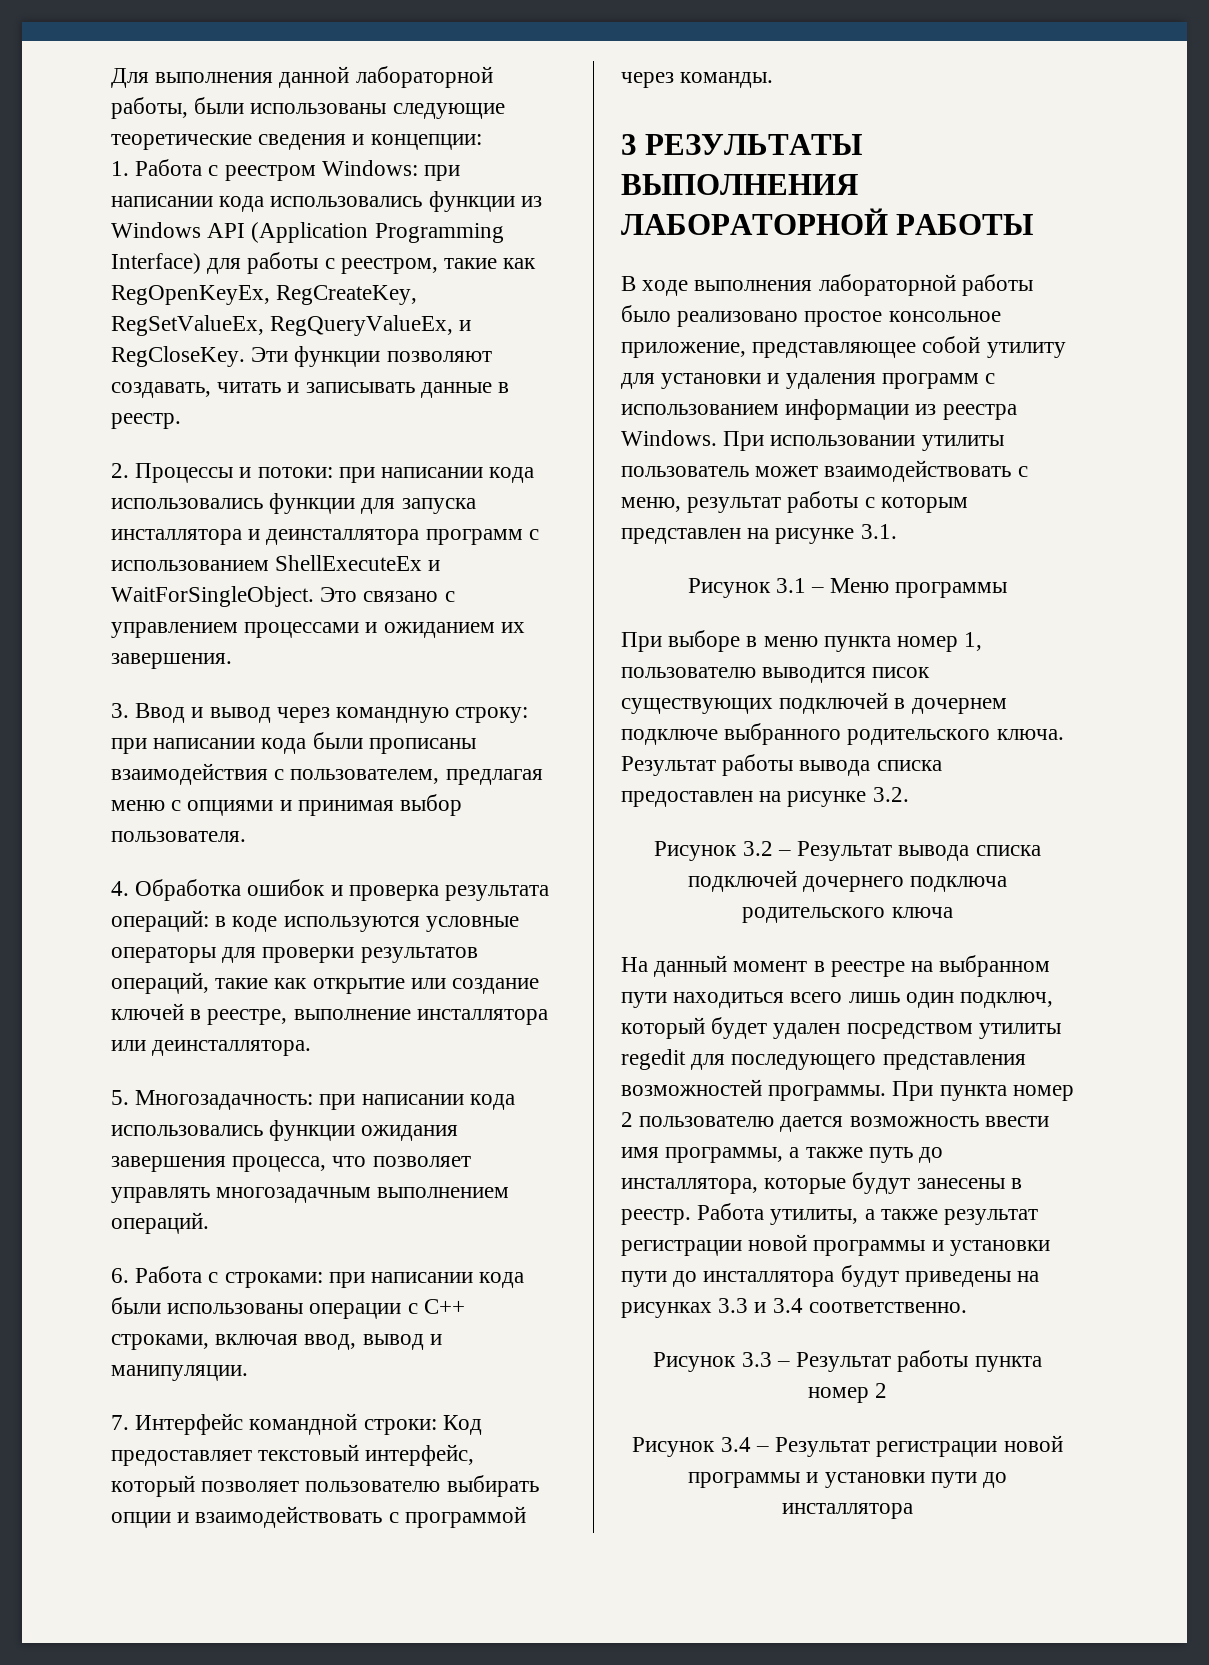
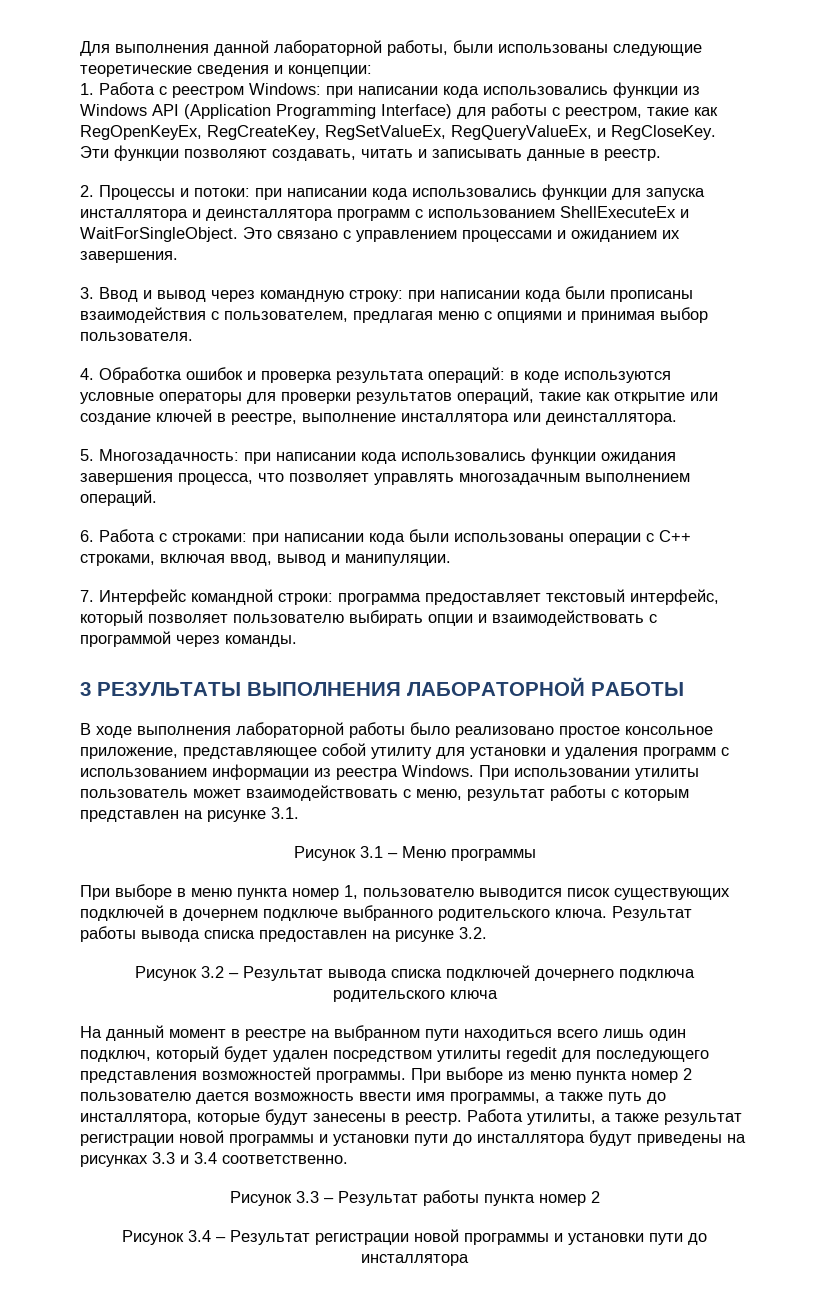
[442,1415,482,1435] Код -> [338,593,421,605] программа
(934, 1091) none -> [446,1067,571,1083] выборе из меню

